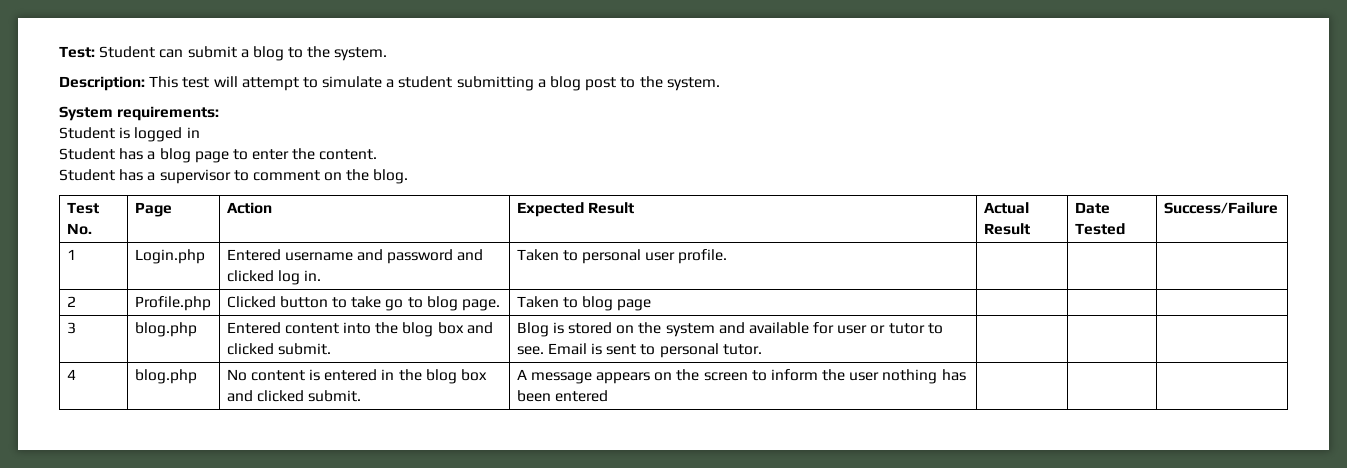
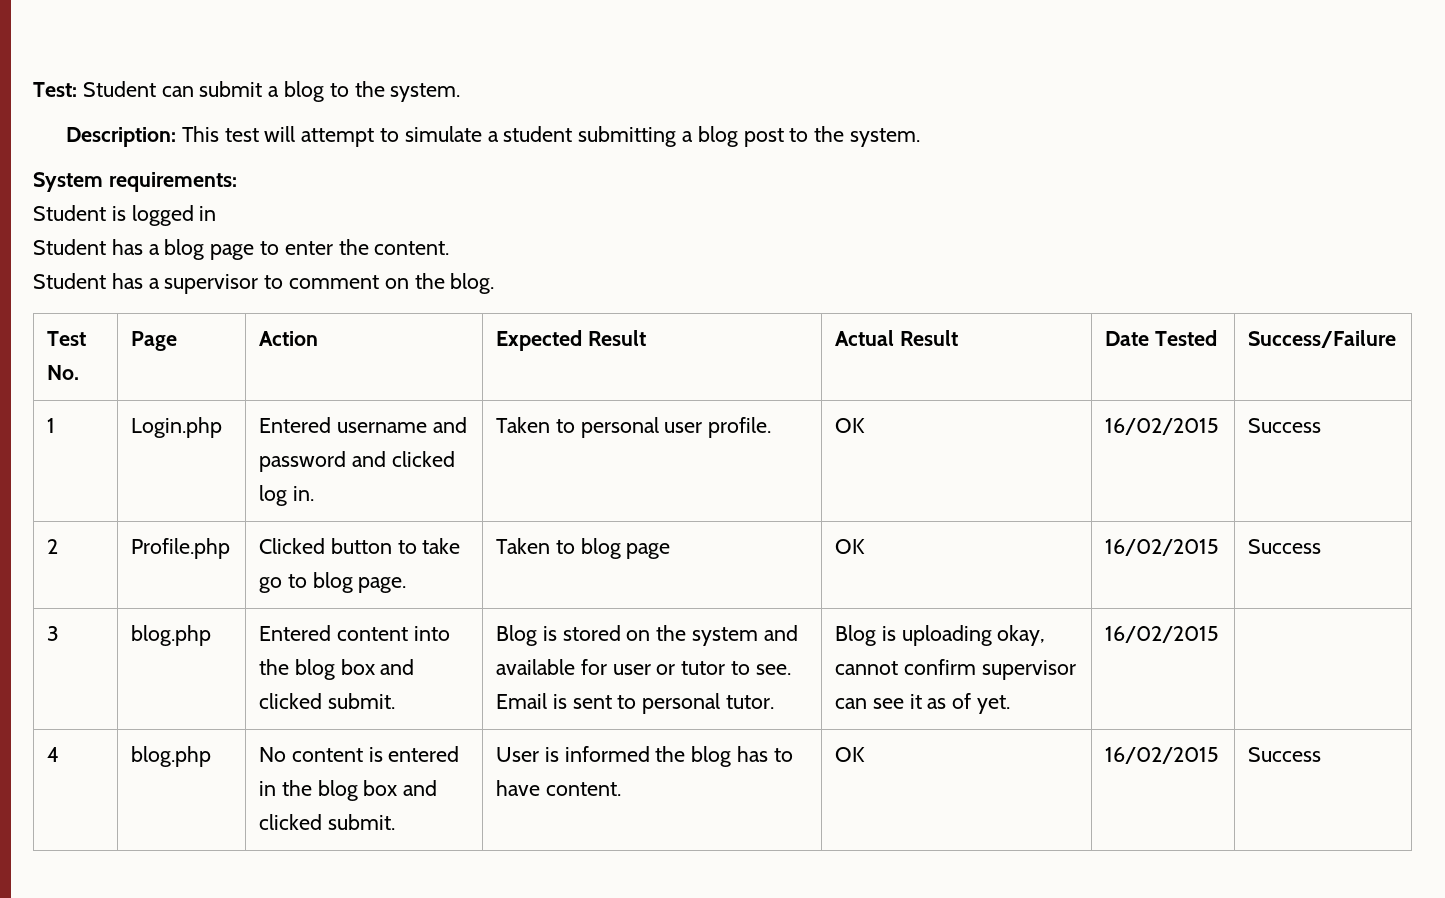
(728, 256) | | -> [834,418,865,433] [1104,418,1219,435] [1247,418,1321,433] OK | 16/02/2015 | Success
(652, 305) | | -> [834,539,865,554] [1104,539,1219,556] [1247,539,1321,554] OK | 16/02/2015 | Success
(762, 349) | -> [834,625,1046,646] [834,659,1076,680] [834,693,1011,714] [1104,626,1219,643] Blog is uploading okay, cannot confirm supervisor can see it as of yet. | 16/02/2015
[516,369,966,384] [516,390,608,402] A message appears on the screen to inform the user nothing has been entered | | | -> [495,746,793,767] [495,780,621,796] [834,747,865,762] [1104,747,1219,764] [1247,747,1321,762] User is informed the blog has to have content. | OK | 16/02/2015 | Success

